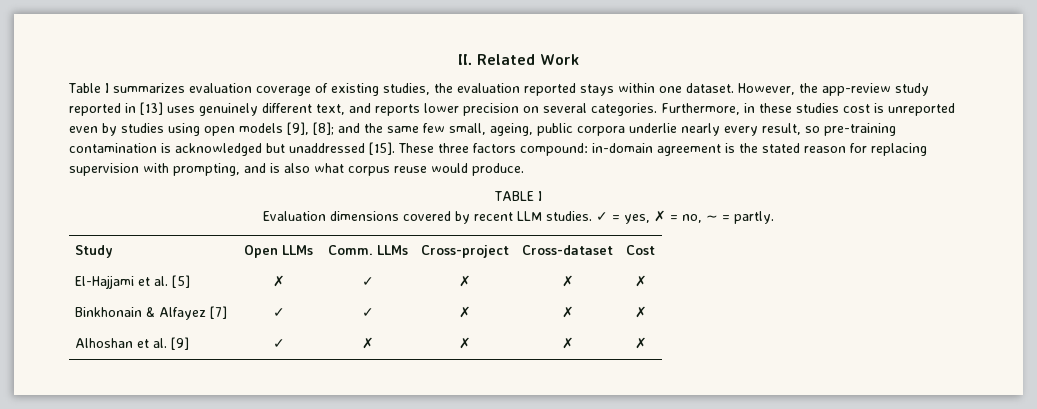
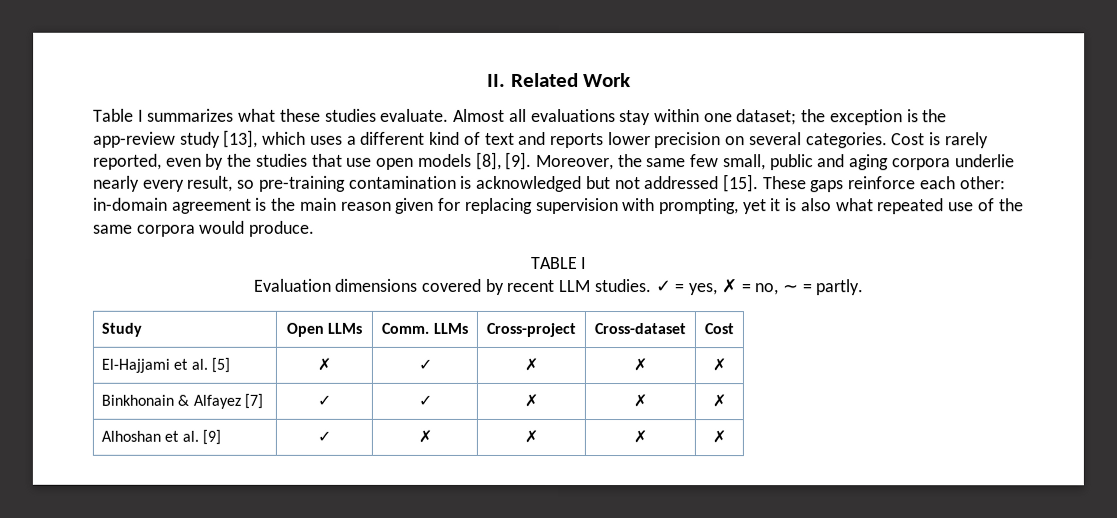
[189,83,929,96] [69,102,345,116] evaluation coverage of existing studies, the evaluation reported stays within one dataset. However, the app-review study reported in [13] uses genuinely different text, -> [238,108,948,126] [93,129,515,148] what these studies evaluate. Almost all evaluations stay within one dataset; the exception is the app-review study [13], which uses a different kind of text
[661,103,955,116] [69,122,360,136] Furthermore, in these studies cost is unreported even by studies using open models [9], [8]; and -> [891,132,989,149] [93,151,614,171] Cost is rarely reported, even by the studies that use open models [8], [9]. Moreover,
[490,123,573,136] ageing, public -> [769,154,890,171] public and aging
[289,142,588,156] unaddressed [15]. These three factors compound: -> [614,174,1006,193] not addressed [15]. These gaps reinforce each other:
[762,143,846,153] stated reason -> [299,197,435,214] main reason given
[244,163,266,173] and -> [742,198,782,215] yet it
[348,166,427,176] corpus reuse -> [877,198,1024,215] [93,224,196,237] repeated use of the same corpora

